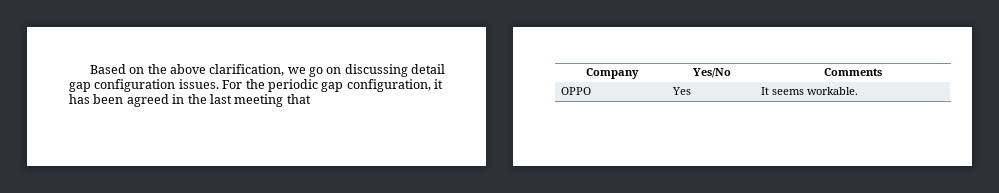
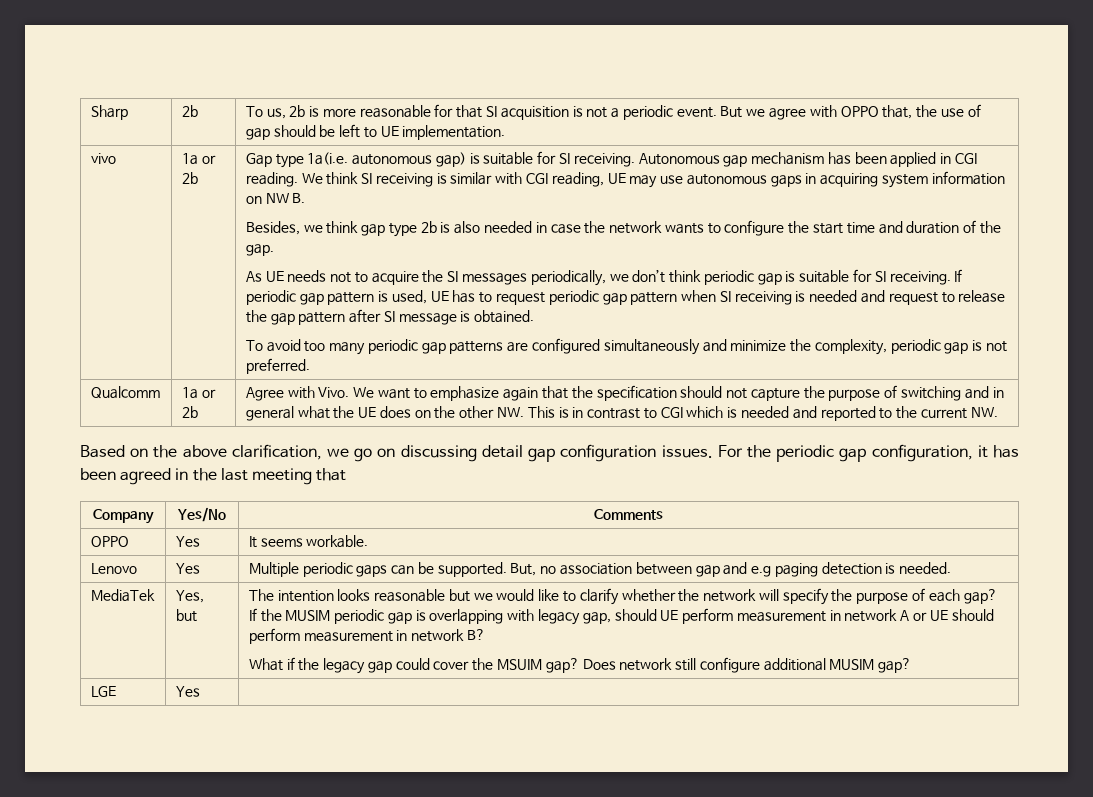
(89, 69) none -> [90,105,128,120] [181,105,198,117] [245,104,981,120] [245,124,506,140] [90,153,116,164] [181,153,216,165] [181,172,198,184] [245,151,978,168] [245,171,1005,188] [245,193,306,204] [245,220,1001,237] [245,244,274,256] [245,269,963,286] [245,290,1006,305] [245,309,535,325] [245,338,1007,355] [245,358,310,374] [90,386,160,399] [181,387,216,399] [181,406,198,418] [245,385,1004,401] [245,406,998,421] Sharp | 2b | To us, 2b is more reasonable for that SI acquisition is not a periodic event. But we agree with OPPO that, the use of gap should be left to UE implementation. // vivo | 1a or 2b | Gap type 1a(i.e. autonomous gap) is suitable for SI receiving. Autonomous gap mechanism has been applied in CGI reading. We think SI receiving is similar with CGI reading, UE may use autonomous gaps in acquiring system information on NW B. // Besides, we think gap type 2b is also needed in case the network wants to configure the start time and duration of the gap. // As UE needs not to acquire the SI messages periodically, we don’t think periodic gap is suitable for SI receiving. If periodic gap pattern is used, UE has to request periodic gap pattern when SI receiving is needed and request to release the gap pattern after SI message is obtained. // To avoid too many periodic gap patterns are configured simultaneously and minimize the complexity, periodic gap is not preferred. // Qualcomm | 1a or 2b | Agree with Vivo. We want to emphasize again that the specification should not capture the purpose of switching and in general what the UE does on the other NW. This is in contrast to CGI which is needed and reported to the current NW. //
(858, 91) none -> [90,563,137,574] [175,563,200,574] [248,562,952,577] [90,589,155,602] [175,590,204,603] [175,609,197,622] [248,588,997,605] [248,608,994,625] [248,628,485,644] [248,657,912,674] [90,686,116,697] [175,686,200,697] // Lenovo | Yes | Multiple periodic gaps can be supported. But, no association between gap and e.g paging detection is needed. // MediaTek | Yes, but | The intention looks reasonable but we would like to clarify whether the network will specify the purpose of each gap? If the MUSIM periodic gap is overlapping with legacy gap, should UE perform measurement in network A or UE should perform measurement in network B? // What if the legacy gap could cover the MSUIM gap? Does network still configure additional MUSIM gap? // LGE | Yes |

